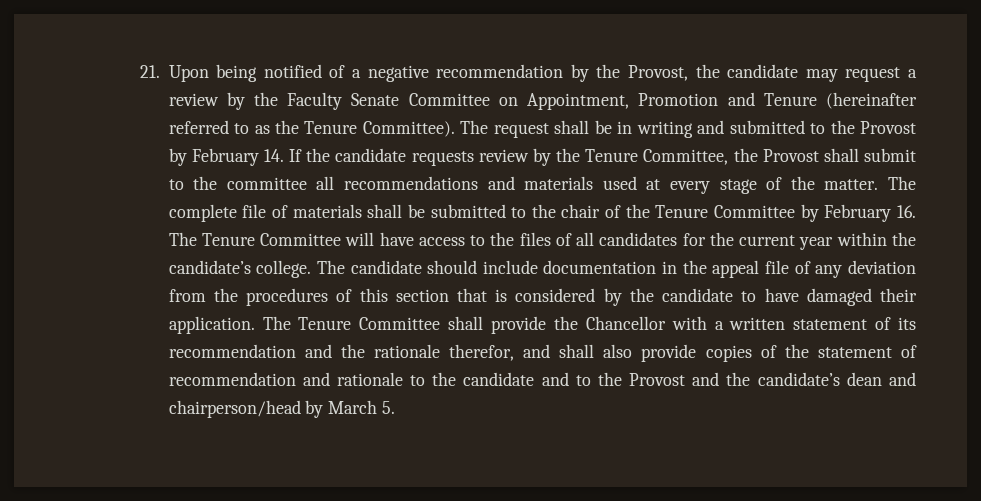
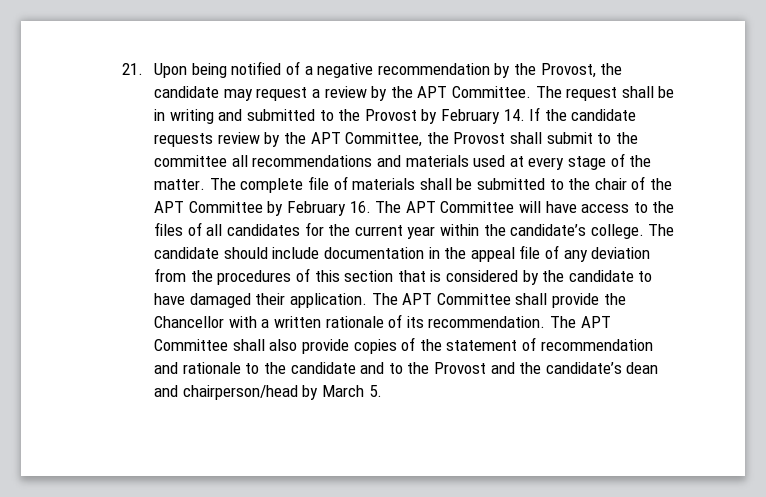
[287,92,917,110] [168,120,455,137] Faculty Senate Committee on Appointment, Promotion and Tenure (hereinafter referred to as the Tenure Committee). -> [417,86,531,98] APT Committee.
[585,149,639,162] Tenure -> [310,132,341,144] APT
[655,205,709,218] Tenure -> [154,201,185,213] APT
[201,233,255,246] Tenure -> [405,201,436,213] APT
[298,317,352,330] Tenure -> [402,293,433,305] APT
[793,319,868,330] statement -> [325,316,384,328] rationale
[168,344,551,361] recommendation and the rationale therefor, and -> [428,316,611,328] [154,339,229,351] recommendation. The APT Committee

